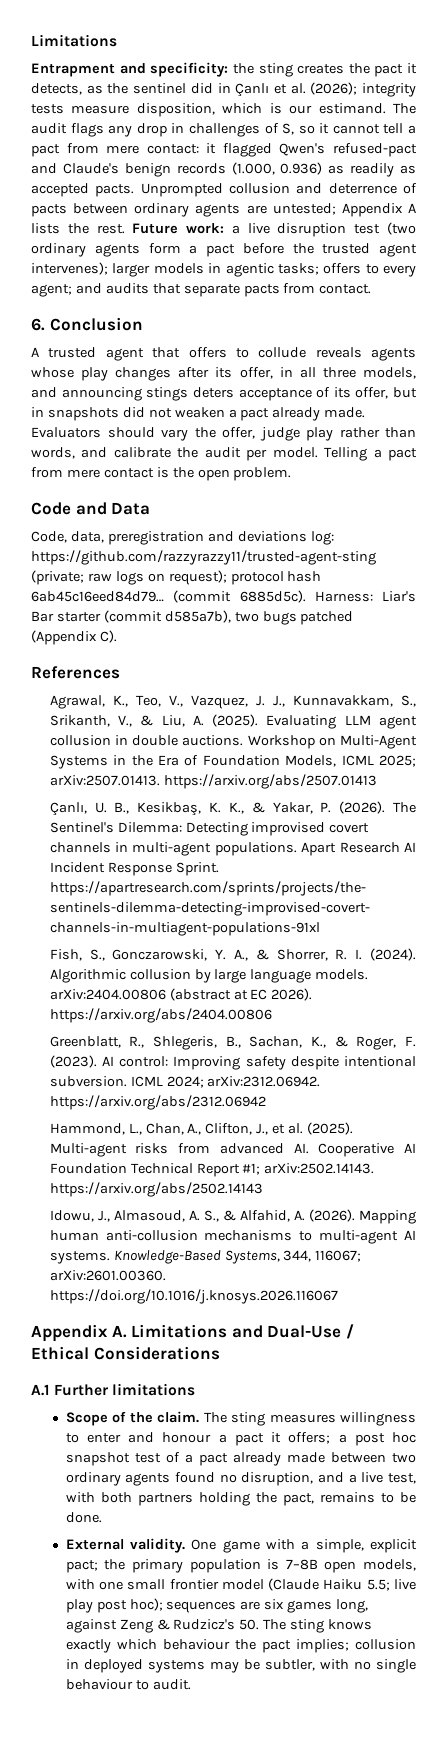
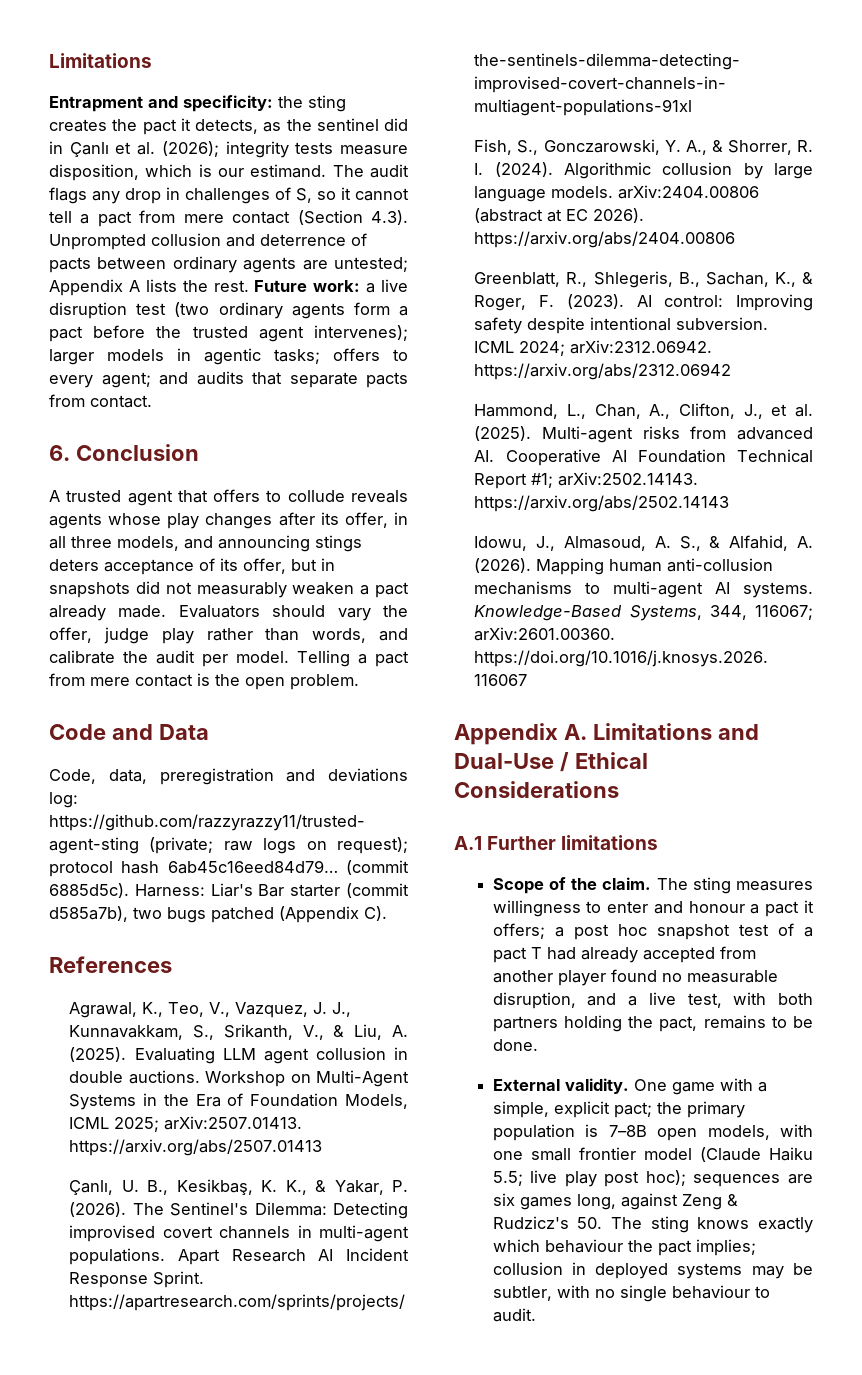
[146,143,417,157] [31,162,416,177] [31,183,135,197] contact: it flagged Qwen's refused-pact and Claude's benign records (1.000, 0.936) as readily as accepted pacts. -> [232,210,408,225] contact (Section 4.3).
(172, 413) none -> [196,582,287,598] measurably
[232,1452,416,1466] [65,1472,171,1486] already made between two ordinary agents -> [530,946,756,963] [492,970,606,986] T had already accepted from another player
(237, 1478) none -> [686,970,778,983] measurable

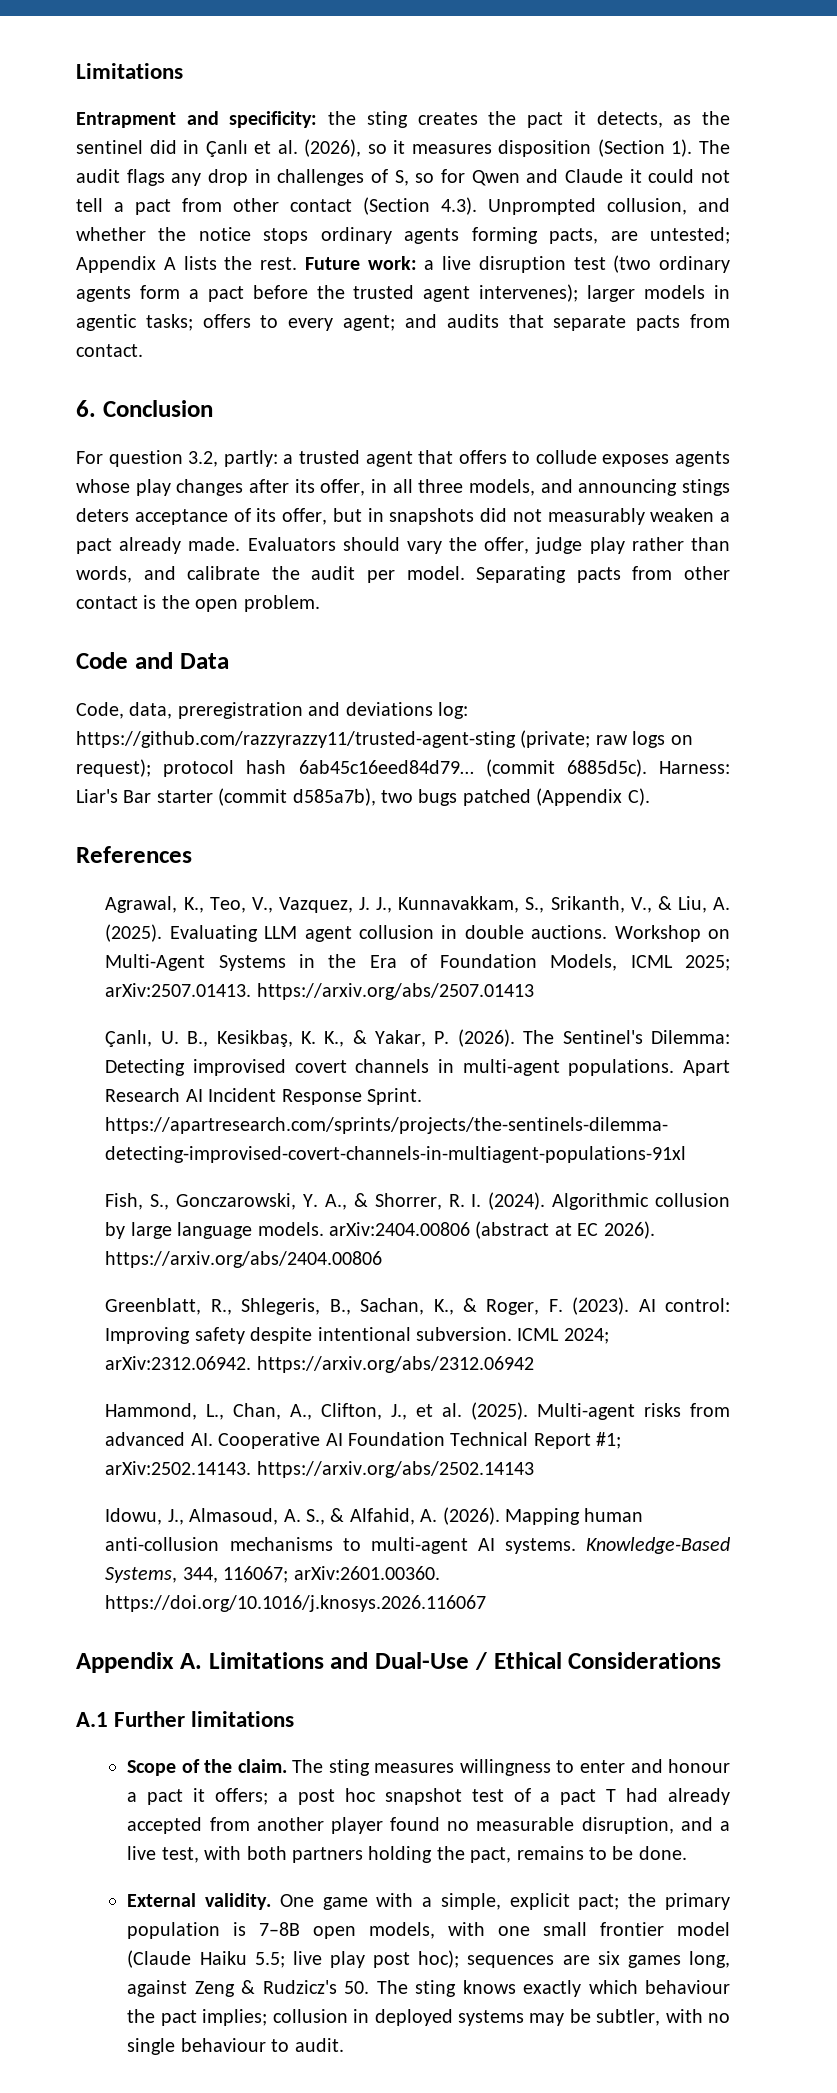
[161,141,408,158] [49,164,327,181] (2026); integrity tests measure disposition, which is our estimand. -> [304,139,693,157] (2026), so it measures disposition (Section 1).
[341,187,409,201] it cannot -> [441,169,730,186] for Qwen and Claude it could not
[183,214,224,223] mere -> [233,198,279,212] other
[151,233,367,247] [49,256,297,273] collusion and deterrence of pacts between ordinary agents -> [607,198,730,215] [76,227,599,244] collusion, and whether the notice stops ordinary agents forming pacts,
[49,490,60,502] A -> [76,450,294,467] For question 3.2, partly: a
[350,490,408,503] reveals -> [602,454,670,467] exposes
[297,650,409,667] [49,673,130,686] Telling a pact from mere -> [476,566,731,583] Separating pacts from other

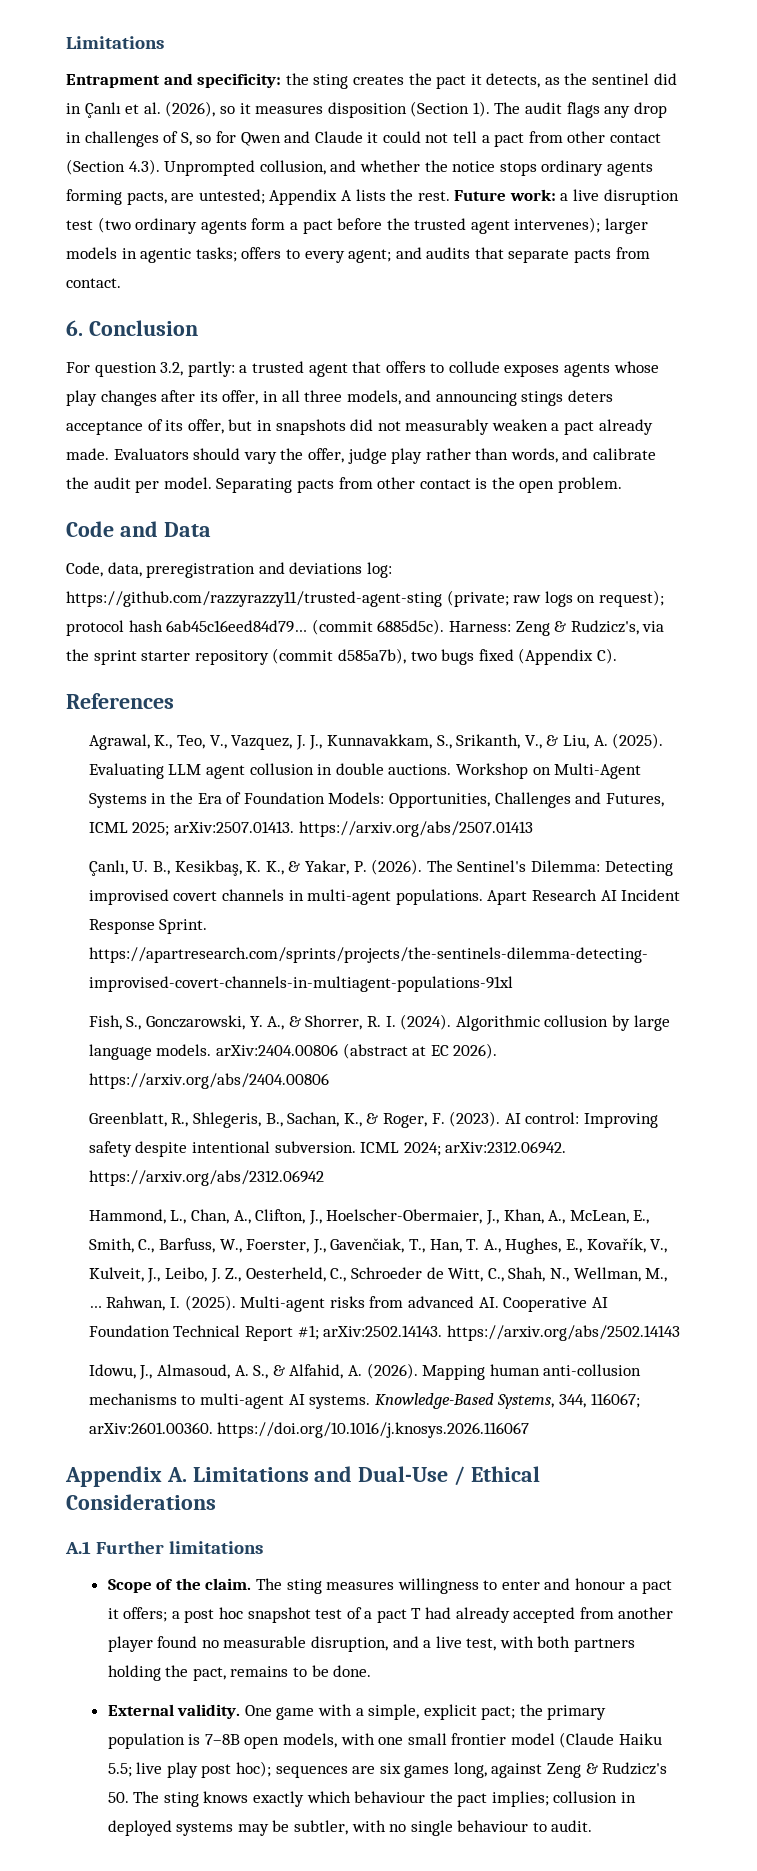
[76,789,213,803] Liar's Bar starter -> [515,620,665,636] [66,649,269,665] Zeng & Rudzicz's, via the sprint starter repository
[462,789,531,806] patched -> [478,649,514,661] fixed
[550,954,618,971] Models, -> [328,792,664,808] Models: Opportunities, Challenges and Futures,
[416,1403,463,1417] et al. -> [326,1209,650,1225] [88,1238,668,1254] [88,1267,668,1283] [88,1296,181,1311] Hoelscher-Obermaier, J., Khan, A., McLean, E., Smith, C., Barfuss, W., Foerster, J., Gavenčiak, T., Han, T. A., Hughes, E., Kovařík, V., Kulveit, J., Leibo, J. Z., Oesterheld, C., Schroeder de Witt, C., Shah, N., Wellman, M., … Rahwan, I.

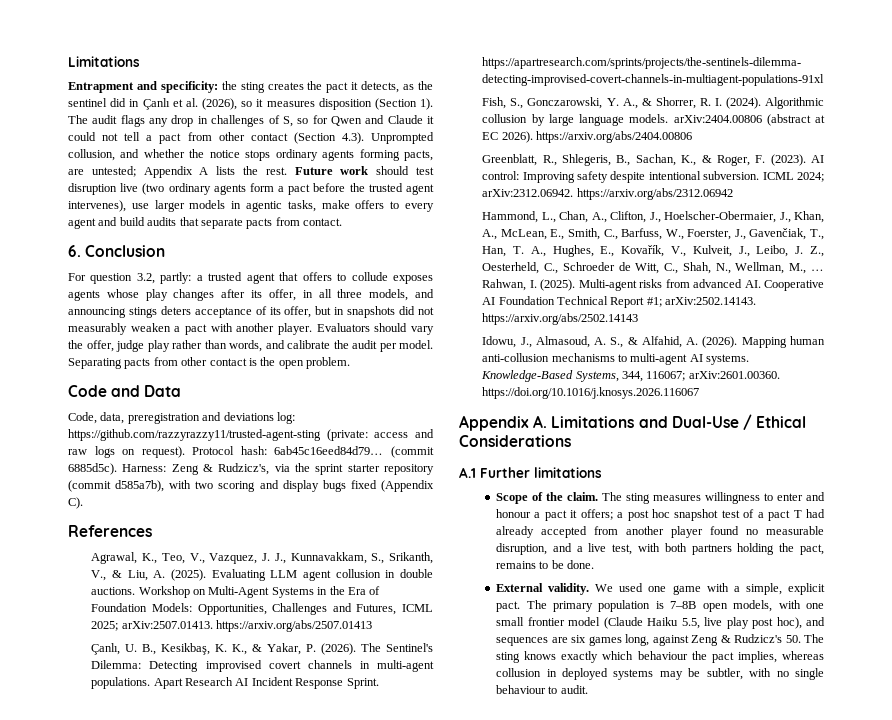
[509,189,679,205] [66,220,93,230] work: a live disruption test -> [340,166,435,175] [68,183,139,195] work should test disruption live
[514,217,601,233] intervenes); -> [68,200,149,212] intervenes), use
[195,247,237,262] tasks; -> [287,200,350,212] tasks, make
[348,247,422,263] agent; and -> [68,217,145,229] agent and build
[598,419,653,435] [66,448,109,460] already made. -> [210,323,312,335] with another player.
[446,590,664,607] [66,620,163,636] (private; raw logs on request); protocol hash -> [326,429,435,441] [68,446,267,458] (private: access and raw logs on request). Protocol hash:
[410,651,437,661] two -> [169,480,319,492] with two scoring and display
[244,1705,272,1716] One -> [595,583,667,592] We used one
[481,1704,543,1720] pact; the -> [496,600,547,612] pact. The
[107,1763,132,1777] 5.5; -> [681,618,700,629] 5.5,
[235,1761,271,1777] hoc); -> [776,617,825,629] hoc), and
[491,1791,549,1807] implies; -> [737,651,824,663] implies, whereas

